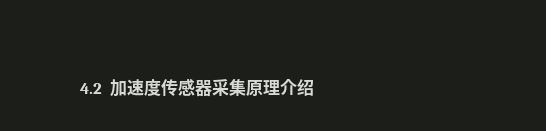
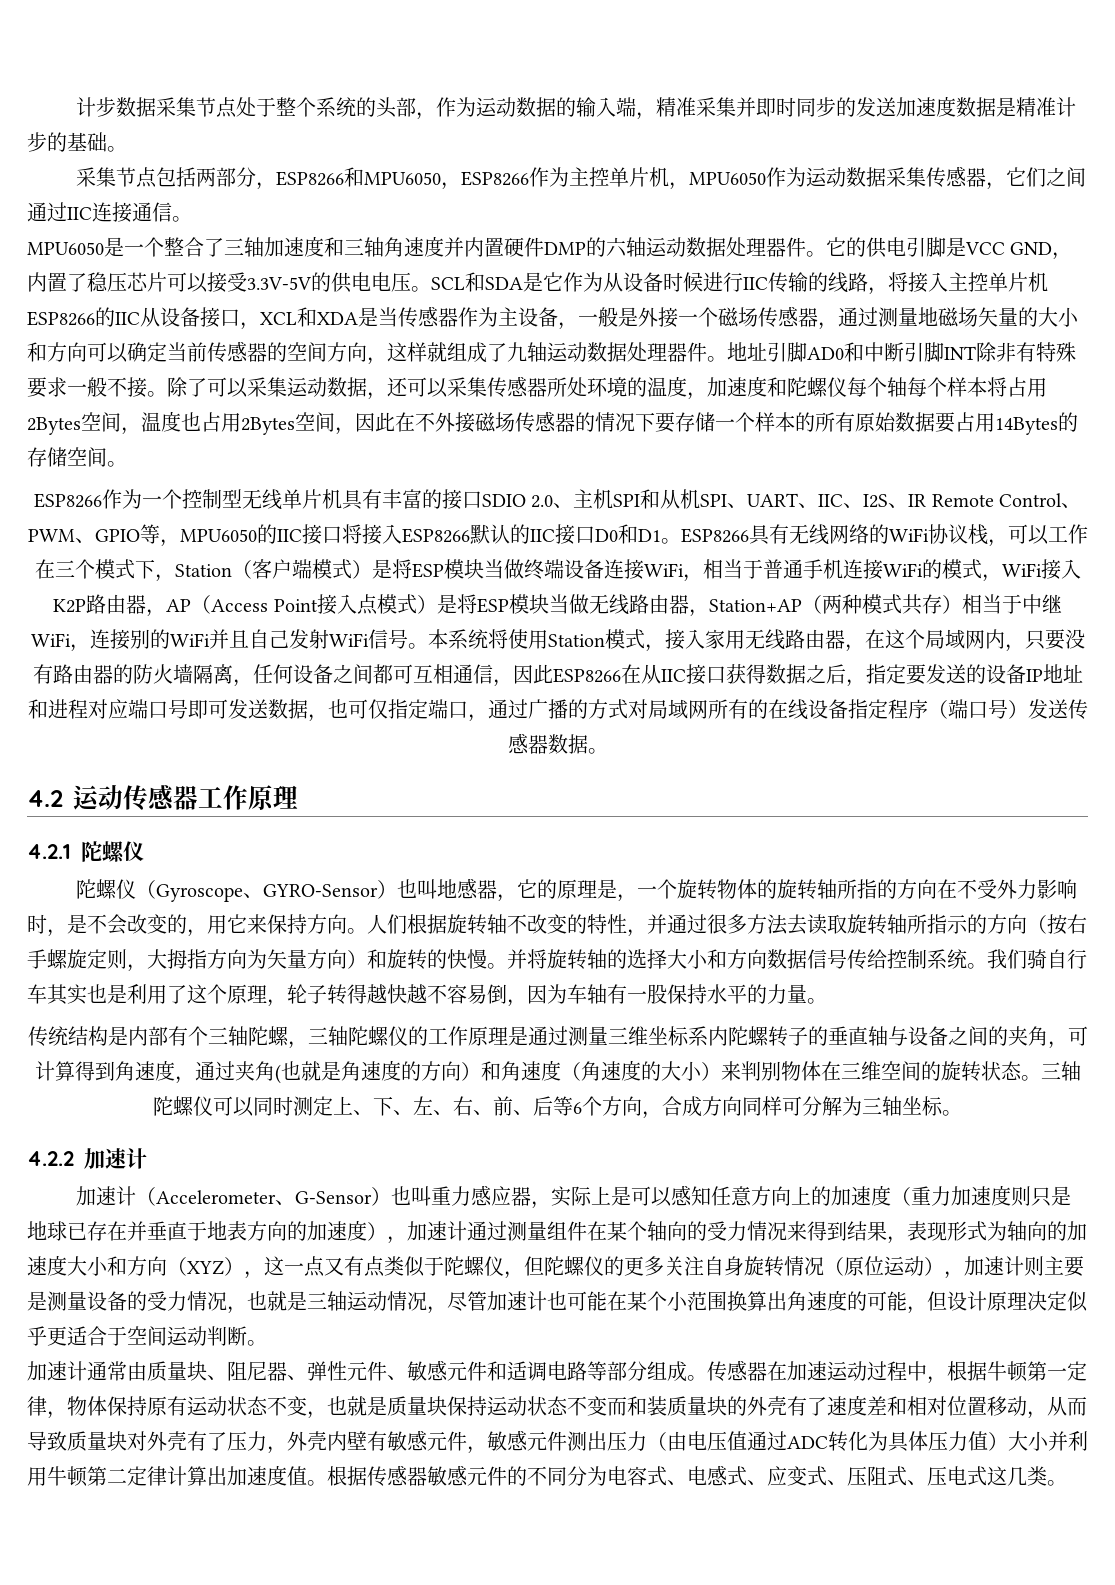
[80,78,315,97] 4.2加速度传感器采集原理介绍 -> [76,96,1077,120] [27,132,127,152] [76,166,1087,190] [27,202,192,223] [27,236,1073,260] [27,272,1048,295] [27,306,1079,330] [27,341,1076,365] [27,376,1047,400] [27,411,1078,435] [27,447,127,467] [33,489,1082,510] [27,524,1088,547] [34,559,1081,582] [53,594,1062,617] [30,629,1085,652] [32,664,1083,687] [27,699,1088,722] [507,733,608,754] [27,785,298,811] [27,841,144,863] [76,878,1078,902] [27,914,1087,937] [27,949,1087,972] [27,984,827,1007] [27,1026,1088,1049] [34,1060,1081,1084] [153,1096,962,1119] [27,1148,147,1169] [76,1185,1072,1209] [27,1220,1087,1244] [27,1255,1084,1279] [27,1290,1088,1314] [27,1326,267,1346] [27,1360,1087,1384] [27,1395,1087,1419] [27,1430,1088,1454] [27,1465,1067,1487] 计步数据采集节点处于整个系统的头部，作为运动数据的输入端，精准采集并即时同步的发送加速度数据是精准计步的基础。 // 采集节点包括两部分，ESP8266和MPU6050，ESP8266作为主控单片机，MPU6050作为运动数据采集传感器，它们之间通过IIC连接通信。 // MPU6050是一个整合了三轴加速度和三轴角速度并内置硬件DMP的六轴运动数据处理器件。它的供电引脚是VCC GND，内置了稳压芯片可以接受3.3V-5V的供电电压。SCL和SDA是它作为从设备时候进行IIC传输的线路，将接入主控单片机ESP8266的IIC从设备接口，XCL和XDA是当传感器作为主设备，一般是外接一个磁场传感器，通过测量地磁场矢量的大小和方向可以确定当前传感器的空间方向，这样就组成了九轴运动数据处理器件。地址引脚AD0和中断引脚INT除非有特殊要求一般不接。除了可以采集运动数据，还可以采集传感器所处环境的温度，加速度和陀螺仪每个轴每个样本将占用2Bytes空间，温度也占用2Bytes空间，因此在不外接磁场传感器的情况下要存储一个样本的所有原始数据要占用14Bytes的存储空间。 // ESP8266作为一个控制型无线单片机具有丰富的接口SDIO 2.0、主机SPI和从机SPI、UART、IIC、I2S、IR Remote Control、PWM、GPIO等，MPU6050的IIC接口将接入ESP8266默认的IIC接口D0和D1。ESP8266具有无线网络的WiFi协议栈，可以工作在三个模式下，Station（客户端模式）是将ESP模块当做终端设备连接WiFi，相当于普通手机连接WiFi的模式，WiFi接入K2P路由器，AP（Access Point接入点模式）是将ESP模块当做无线路由器，Station+AP（两种模式共存）相当于中继WiFi，连接别的WiFi并且自己发射WiFi信号。本系统将使用Station模式，接入家用无线路由器，在这个局域网内，只要没有路由器的防火墙隔离，任何设备之间都可互相通信，因此ESP8266在从IIC接口获得数据之后，指定要发送的设备IP地址和进程对应端口号即可发送数据，也可仅指定端口，通过广播的方式对局域网所有的在线设备指定程序（端口号）发送传感器数据。 // 4.2运动传感器工作原理 // 4.2.1陀螺仪 // 陀螺仪（Gyroscope、GYRO-Sensor）也叫地感器，它的原理是，一个旋转物体的旋转轴所指的方向在不受外力影响时，是不会改变的，用它来保持方向。人们根据旋转轴不改变的特性，并通过很多方法去读取旋转轴所指示的方向（按右手螺旋定则，大拇指方向为矢量方向）和旋转的快慢。并将旋转轴的选择大小和方向数据信号传给控制系统。我们骑自行车其实也是利用了这个原理，轮子转得越快越不容易倒，因为车轴有一股保持水平的力量。 // 传统结构是内部有个三轴陀螺，三轴陀螺仪的工作原理是通过测量三维坐标系内陀螺转子的垂直轴与设备之间的夹角，可计算得到角速度，通过夹角(也就是角速度的方向）和角速度（角速度的大小）来判别物体在三维空间的旋转状态。三轴陀螺仪可以同时测定上、下、左、右、前、后等6个方向，合成方向同样可分解为三轴坐标。 // 4.2.2加速计 // 加速计（Accelerometer、G-Sensor）也叫重力感应器，实际上是可以感知任意方向上的加速度（重力加速度则只是地球已存在并垂直于地表方向的加速度），加速计通过测量组件在某个轴向的受力情况来得到结果，表现形式为轴向的加速度大小和方向（XYZ），这一点又有点类似于陀螺仪，但陀螺仪的更多关注自身旋转情况（原位运动），加速计则主要是测量设备的受力情况，也就是三轴运动情况，尽管加速计也可能在某个小范围换算出角速度的可能，但设计原理决定似乎更适合于空间运动判断。 // 加速计通常由质量块、阻尼器、弹性元件、敏感元件和适调电路等部分组成。传感器在加速运动过程中，根据牛顿第一定律，物体保持原有运动状态不变，也就是质量块保持运动状态不变而和装质量块的外壳有了速度差和相对位置移动，从而导致质量块对外壳有了压力，外壳内壁有敏感元件，敏感元件测出压力（由电压值通过ADC转化为具体压力值）大小并利用牛顿第二定律计算出加速度值。根据传感器敏感元件的不同分为电容式、电感式、应变式、压阻式、压电式这几类。

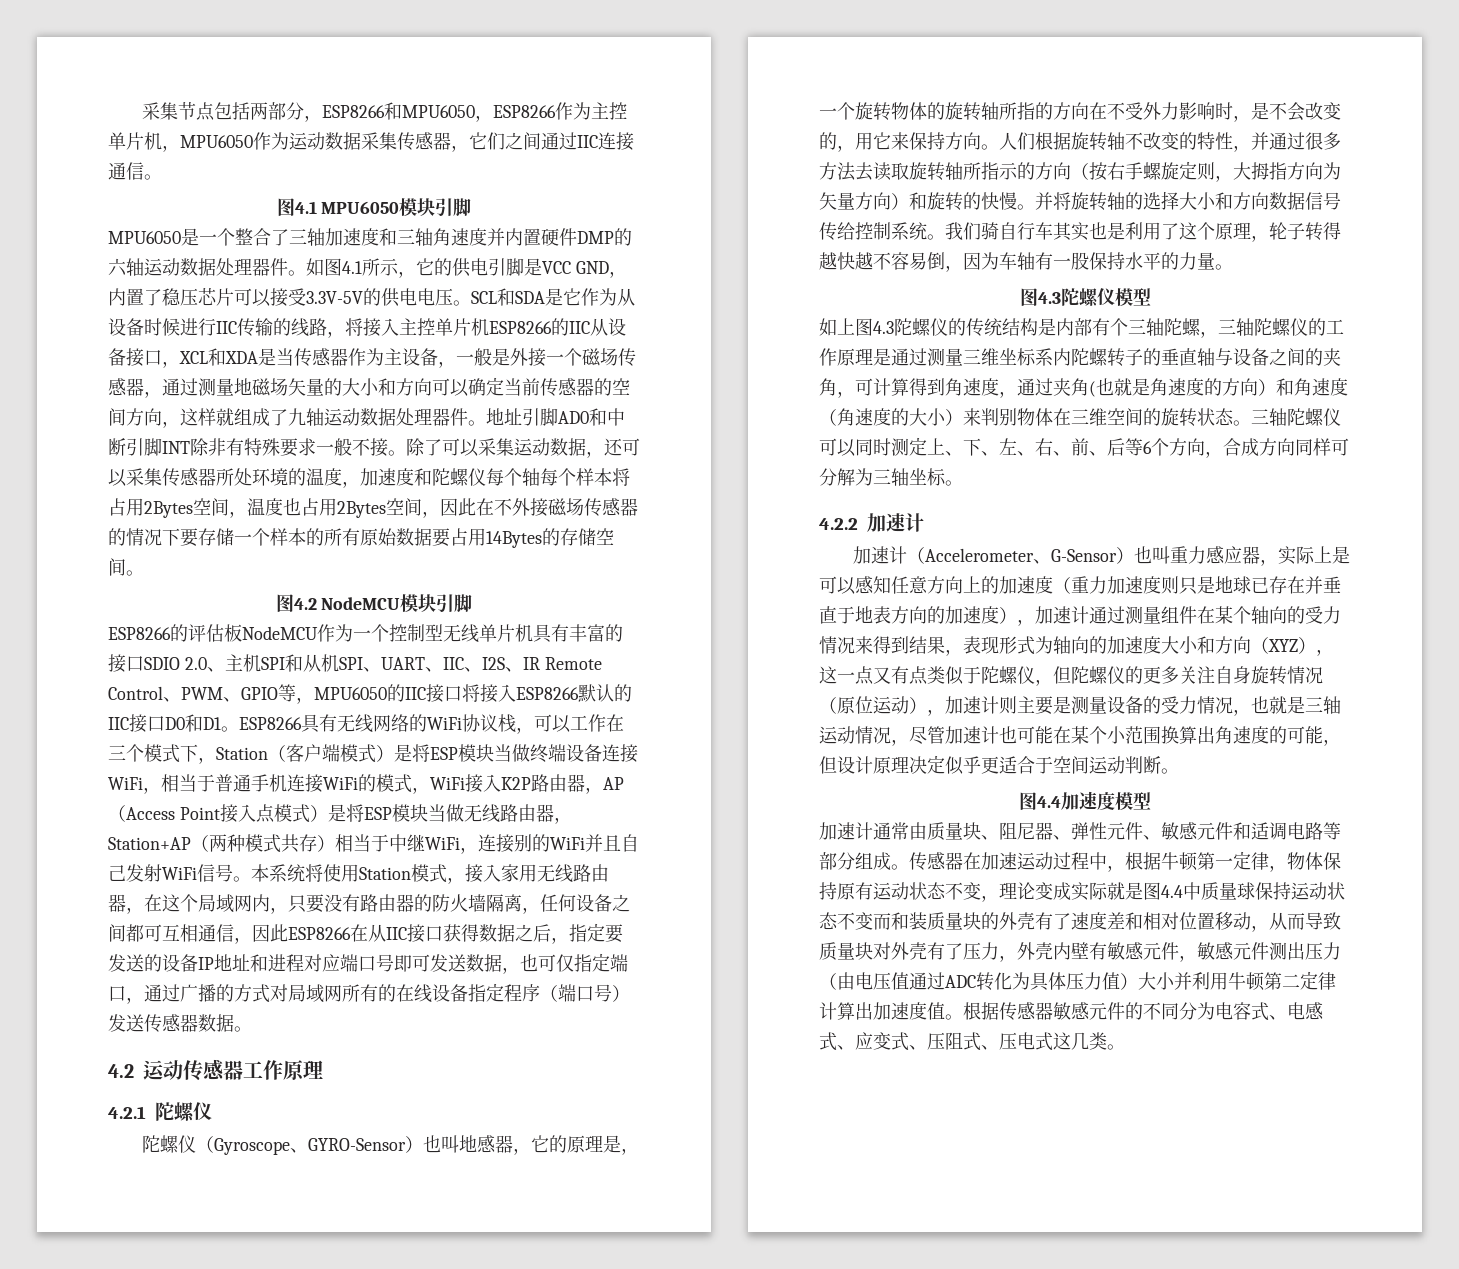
[76,96,1077,120] [27,132,127,152] 计步数据采集节点处于整个系统的头部，作为运动数据的输入端，精准采集并即时同步的发送加速度数据是精准计步的基础。 // -> (141, 111) none
(192, 219) none -> [276,198,472,217] // 图4.1 MPU6050模块引脚
(826, 254) none -> [306,258,416,278] 如图4.1所示，
[33,493,102,508] ESP8266 -> [275,594,473,613] [108,624,318,642] 图4.2 NodeMCU模块引脚 // ESP8266的评估板NodeMCU
(827, 1001) none -> [1019,288,1151,307] [819,318,966,336] 图4.3陀螺仪模型 // 如上图4.3陀螺仪的
(267, 1343) none -> [1019,791,1151,810] // 图4.4加速度模型
[327,1396,447,1416] 也就是质量块 -> [999,882,1255,901] 理论变成实际就是图4.4中质量球

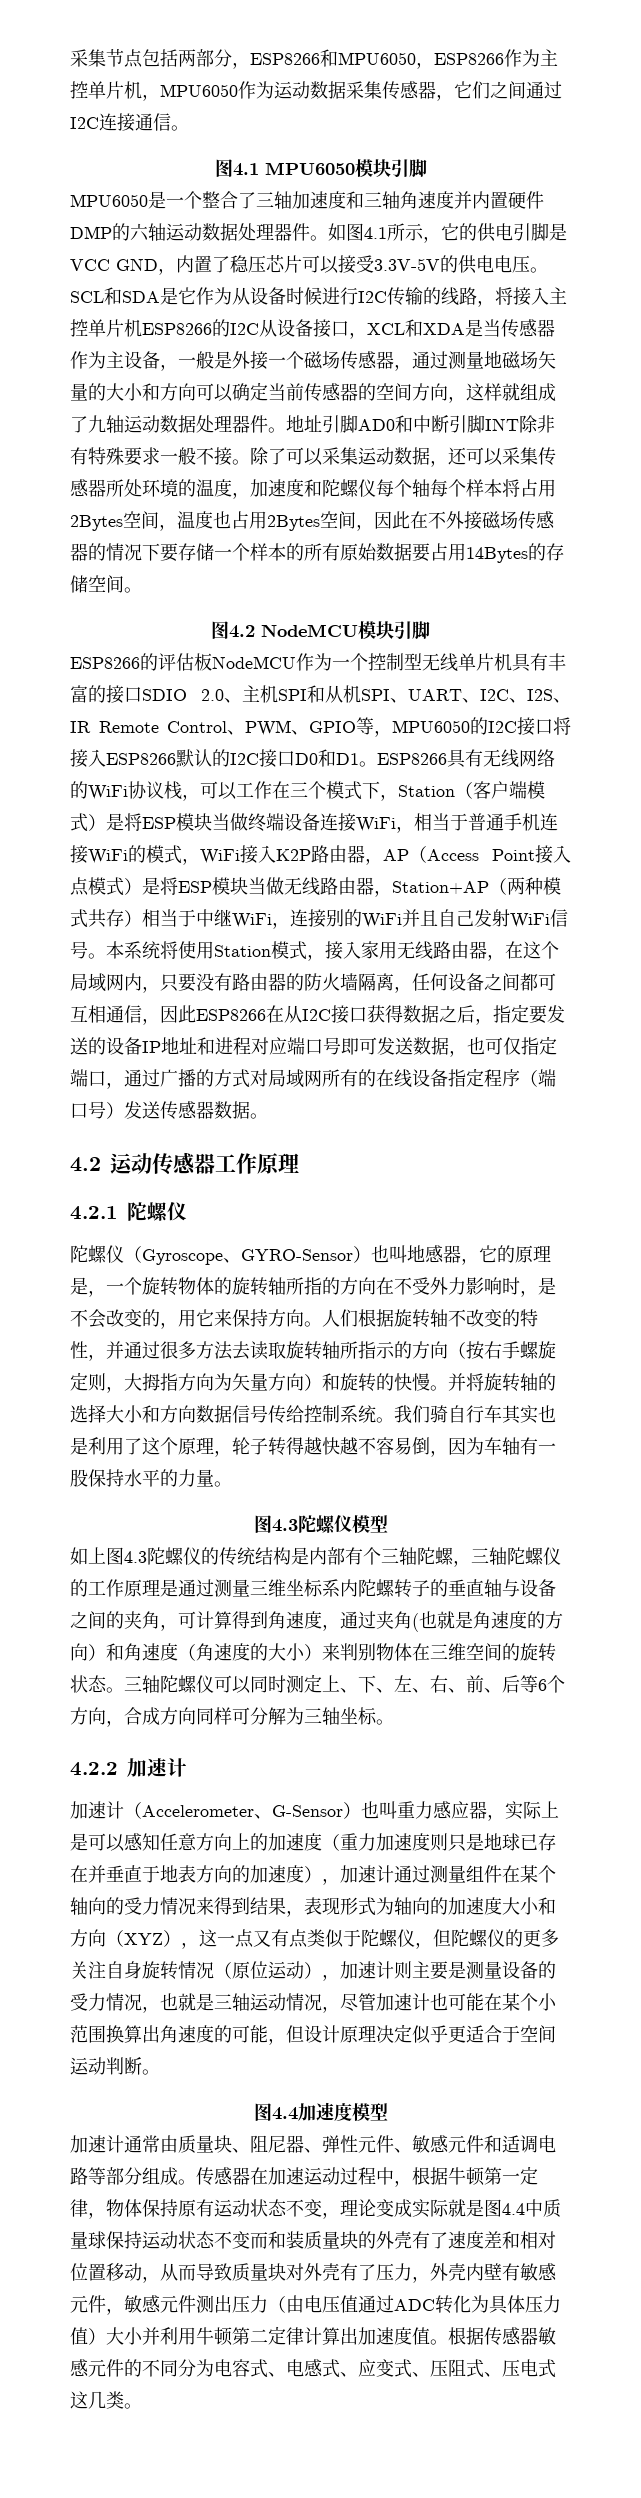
[577,135,598,148] IIC -> [70,117,99,129] I2C
[216,321,237,334] IIC -> [358,291,387,303] I2C
[569,321,590,334] IIC -> [230,323,259,335] I2C
[442,657,464,670] IIC -> [480,689,509,701] I2C
[405,687,426,700] IIC -> [488,721,517,733] I2C
[108,717,129,730] IIC -> [230,753,259,765] I2C
[386,927,407,940] IIC -> [302,1009,331,1021] I2C

